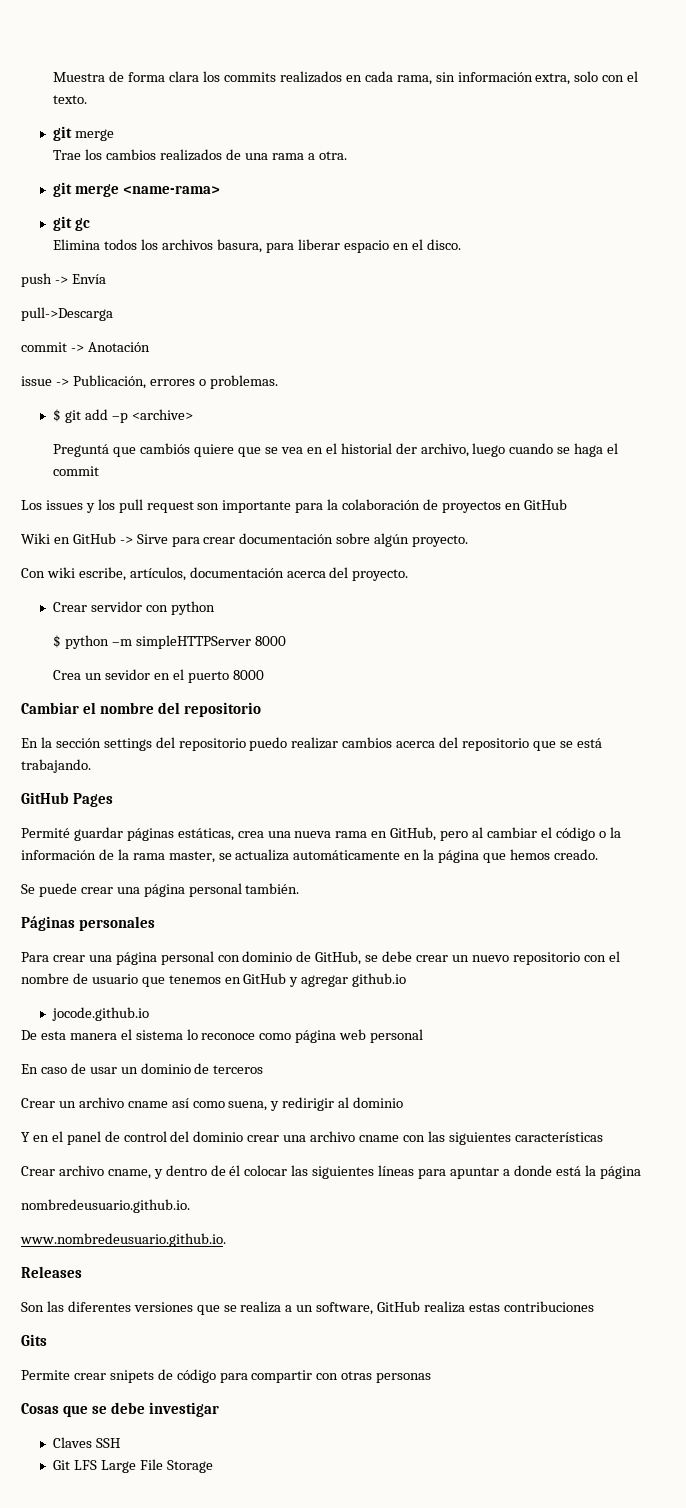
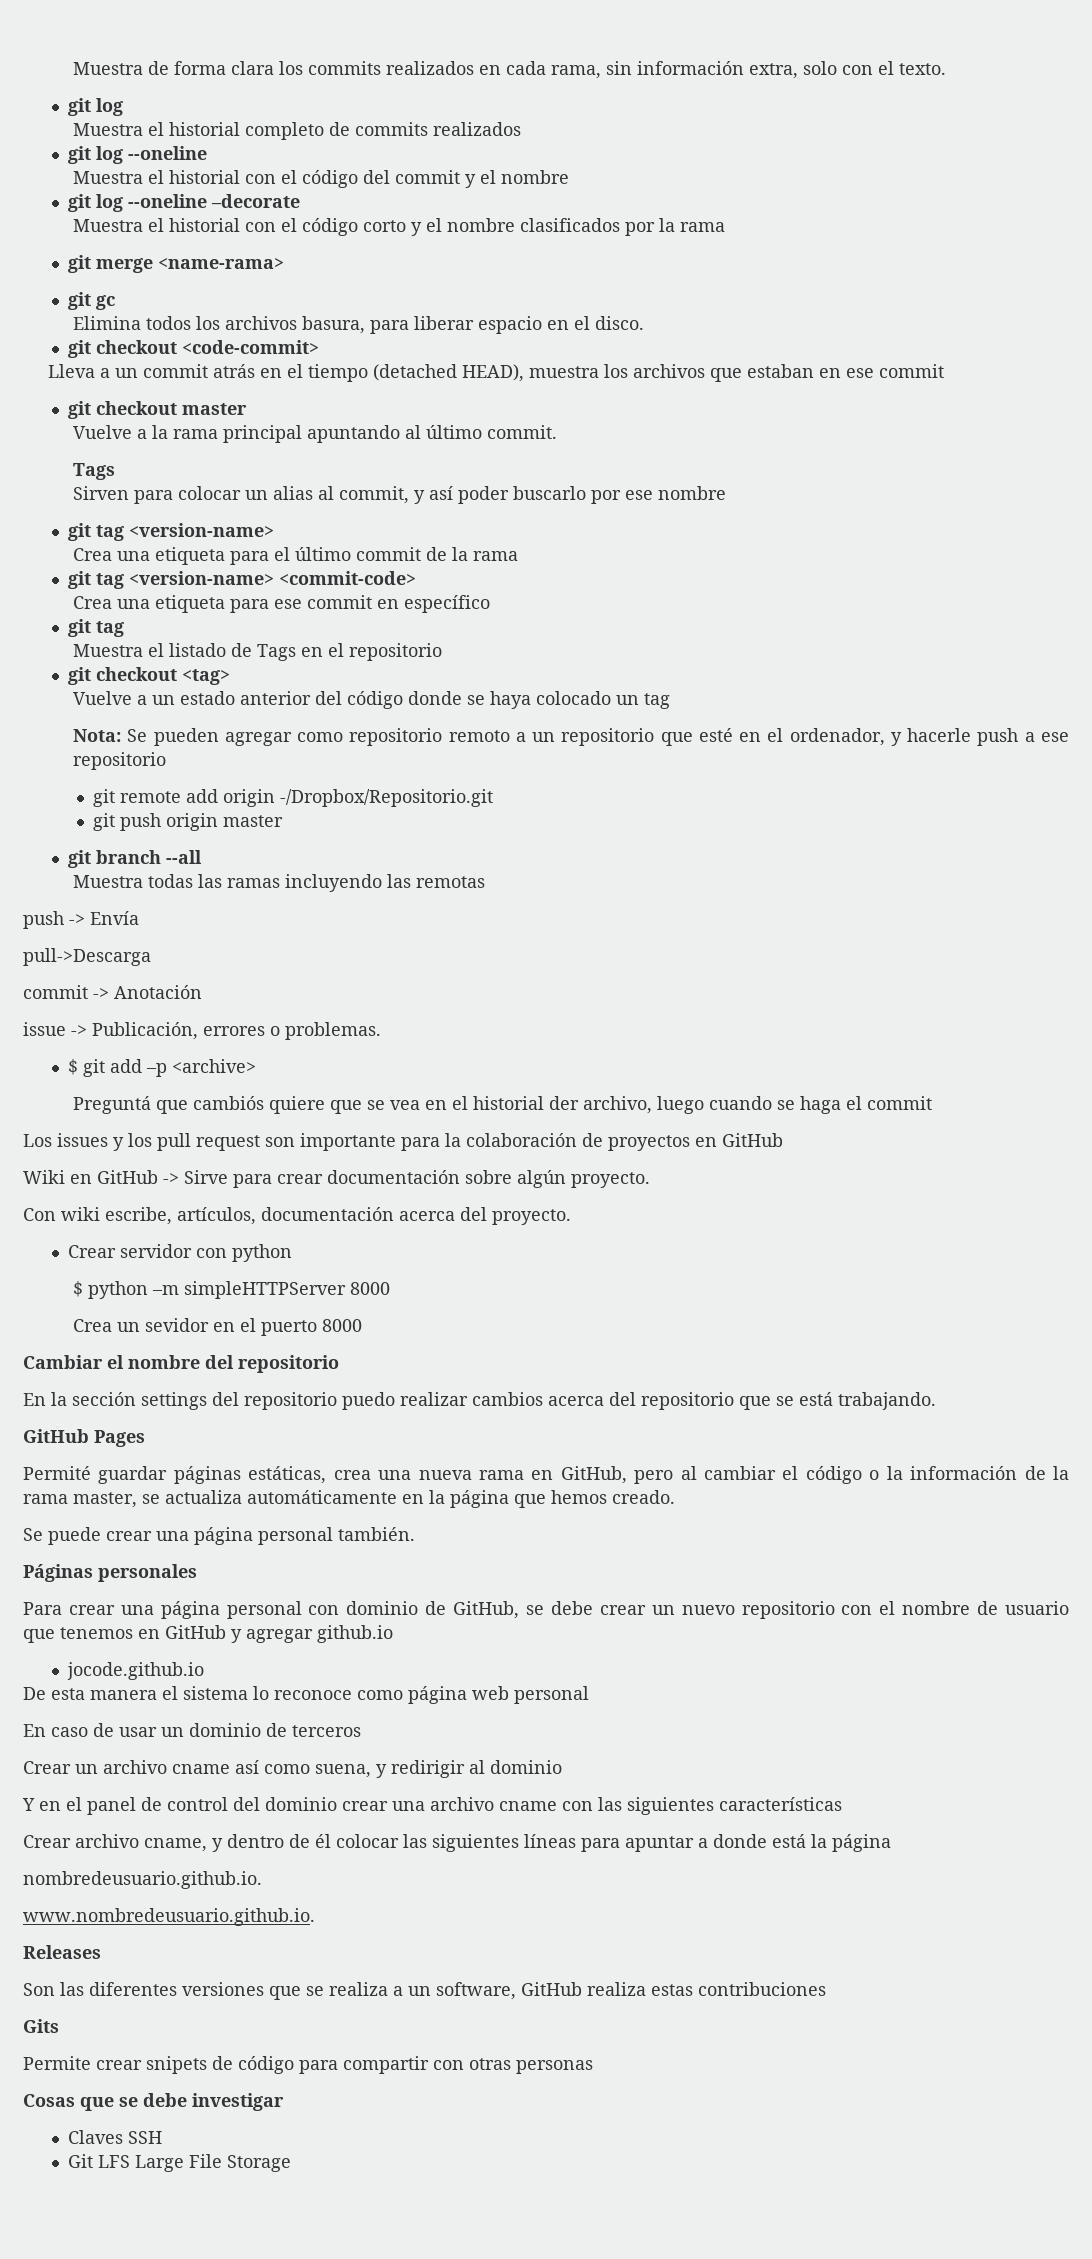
[75,129,115,141] [53,149,347,161] merge // Trae los cambios realizados de una rama a otra. -> [95,98,123,116] [73,122,522,140] [67,146,207,164] [73,170,570,188] [67,194,300,212] [73,218,726,236] log // Muestra el historial completo de commits realizados // git log --oneline // Muestra el historial con el código del commit y el nombre // git log --oneline –decorate // Muestra el historial con el código corto y el nombre clasificados por la rama
(461, 244) none -> [67,340,319,358] [48,364,945,382] [67,401,247,419] [73,425,558,443] [73,463,116,480] [73,486,727,504] [67,523,274,541] [73,547,519,565] [67,571,416,589] [73,595,491,613] [67,619,124,637] [73,643,443,661] [67,667,230,685] [73,691,671,709] [73,728,1070,746] [73,752,167,770] [92,789,493,807] [92,813,283,831] [67,850,202,868] [73,874,486,892] // git checkout <code-commit> // Lleva a un commit atrás en el tiempo (detached HEAD), muestra los archivos que estaban en ese commit // git checkout master // Vuelve a la rama principal apuntando al último commit. // Tags // Sirven para colocar un alias al commit, y así poder buscarlo por ese nombre // git tag <version-name> // Crea una etiqueta para el último commit de la rama // git tag <version-name> <commit-code> // Crea una etiqueta para ese commit en específico // git tag // Muestra el listado de Tags en el repositorio // git checkout <tag> // Vuelve a un estado anterior del código donde se haya colocado un tag // Nota: Se pueden agregar como repositorio remoto a un repositorio que esté en el ordenador, y hacerle push a ese repositorio // git remote add origin -/Dropbox/Repositorio.git // git push origin master // git branch --all // Muestra todas las ramas incluyendo las remotas

